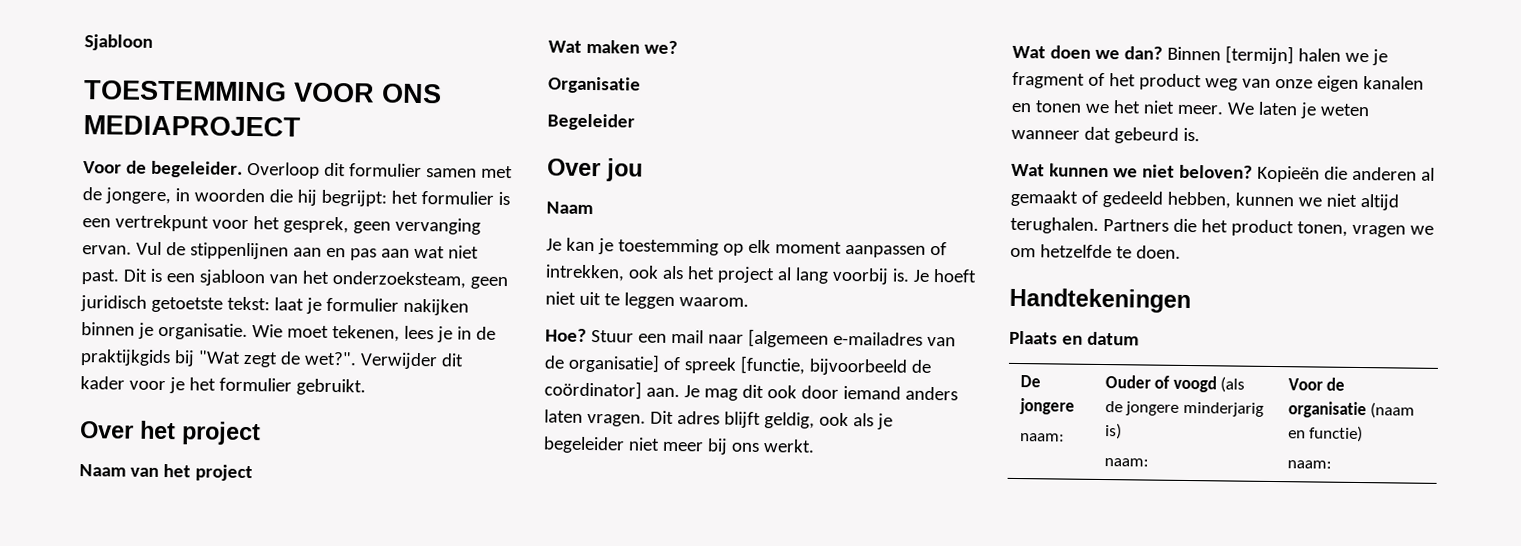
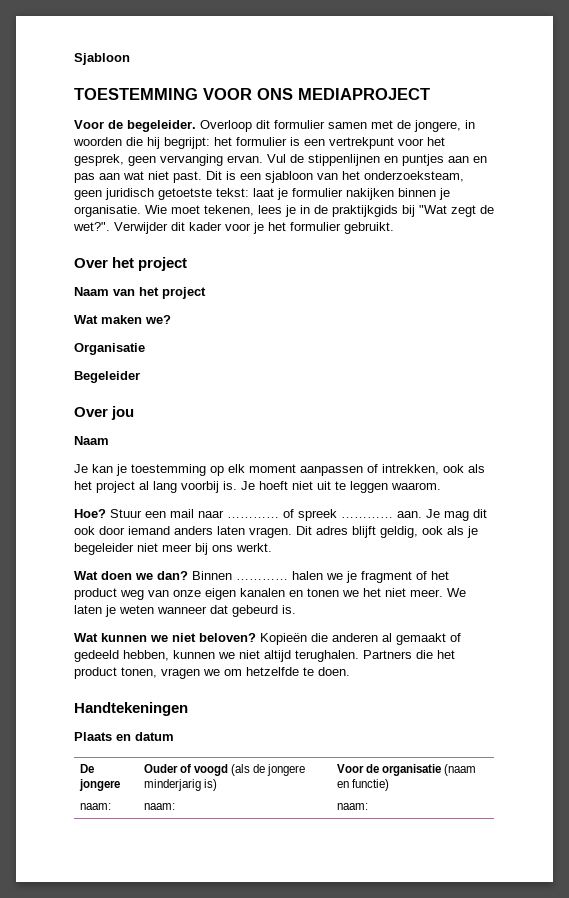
(289, 251) none -> [384,154,444,166] en puntjes
[747,328,956,348] [544,353,931,376] [544,380,642,400] [algemeen e-mailadres van de organisatie] of spreek [functie, bijvoorbeeld de coördinator] -> [227,509,393,521] ………… of spreek …………
[1224,45,1294,65] [termijn] -> [236,579,288,580] …………

